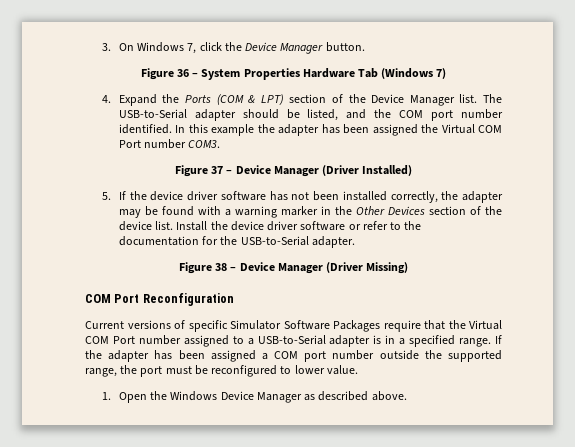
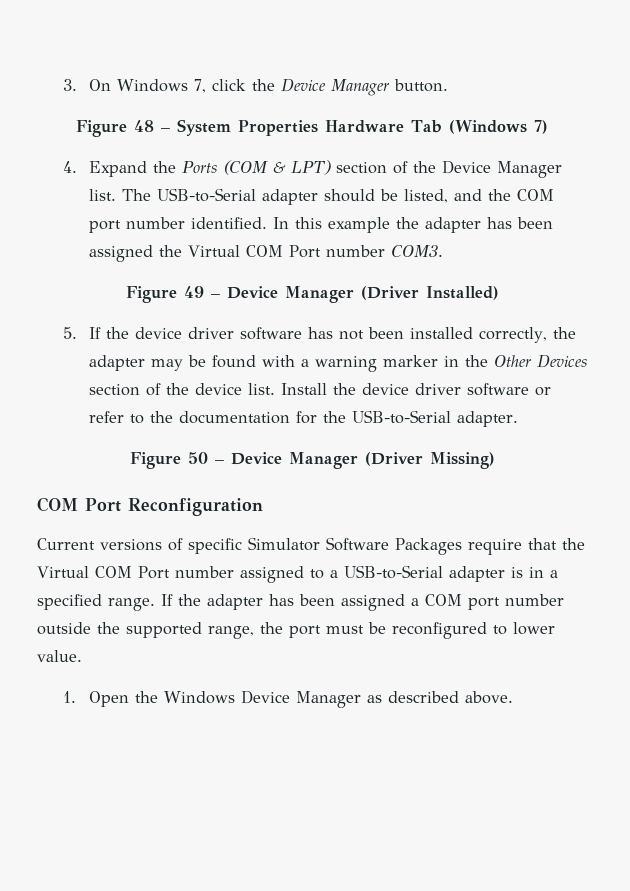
[176,69,189,77] 36 -> [134,120,155,132] 48
[211,166,224,174] 37 -> [183,286,204,298] 49
[215,263,228,271] 38 -> [187,452,208,464] 50

